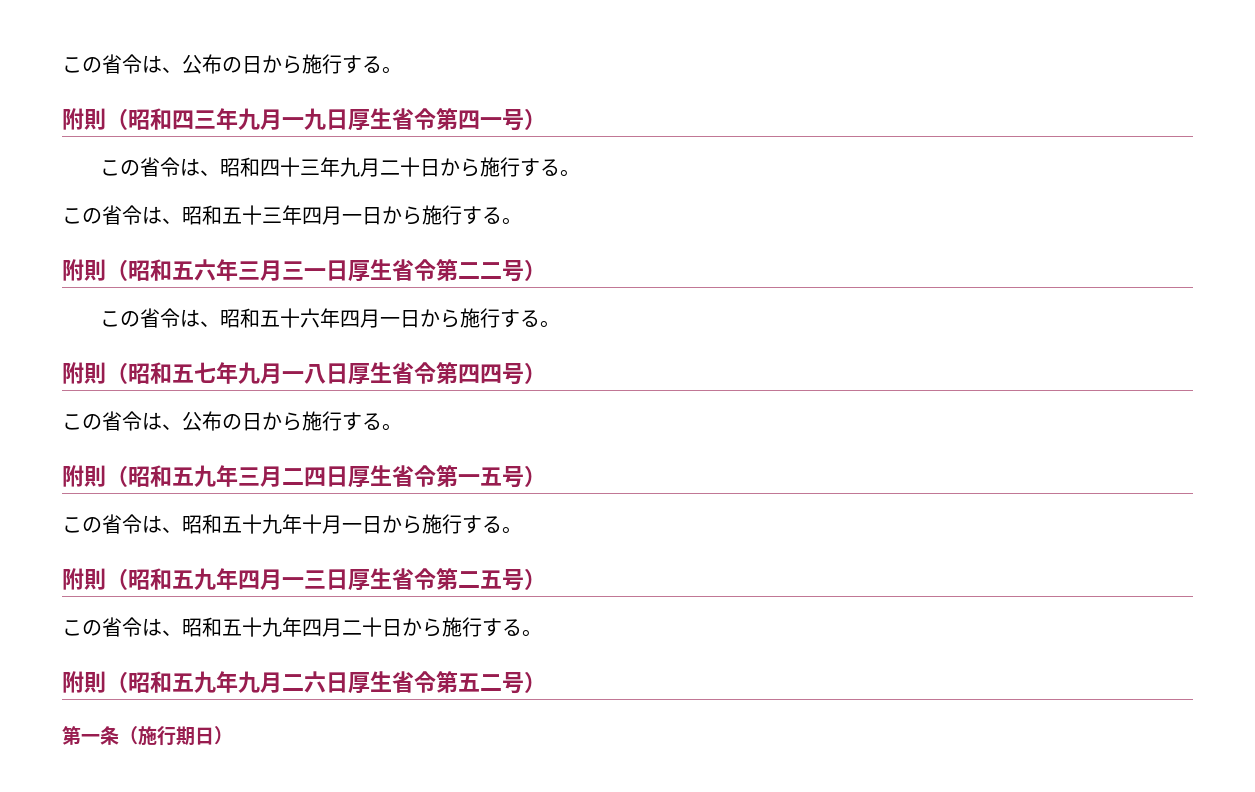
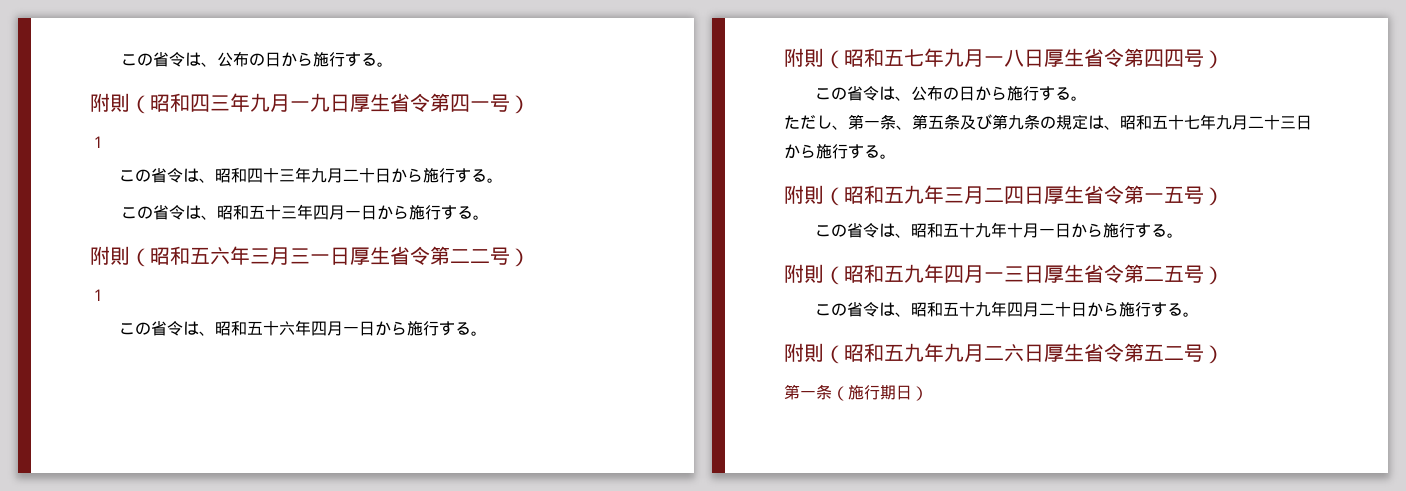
(546, 119) none -> [90,136,106,148] // １
(546, 270) none -> [90,289,106,301] // １
(402, 427) none -> [784,114,1312,130] [784,144,896,159] // ただし、第一条、第五条及び第九条の規定は、昭和五十七年九月二十三日から施行する。

